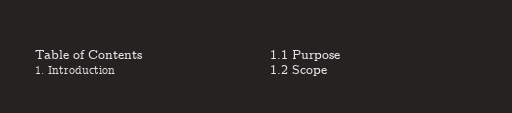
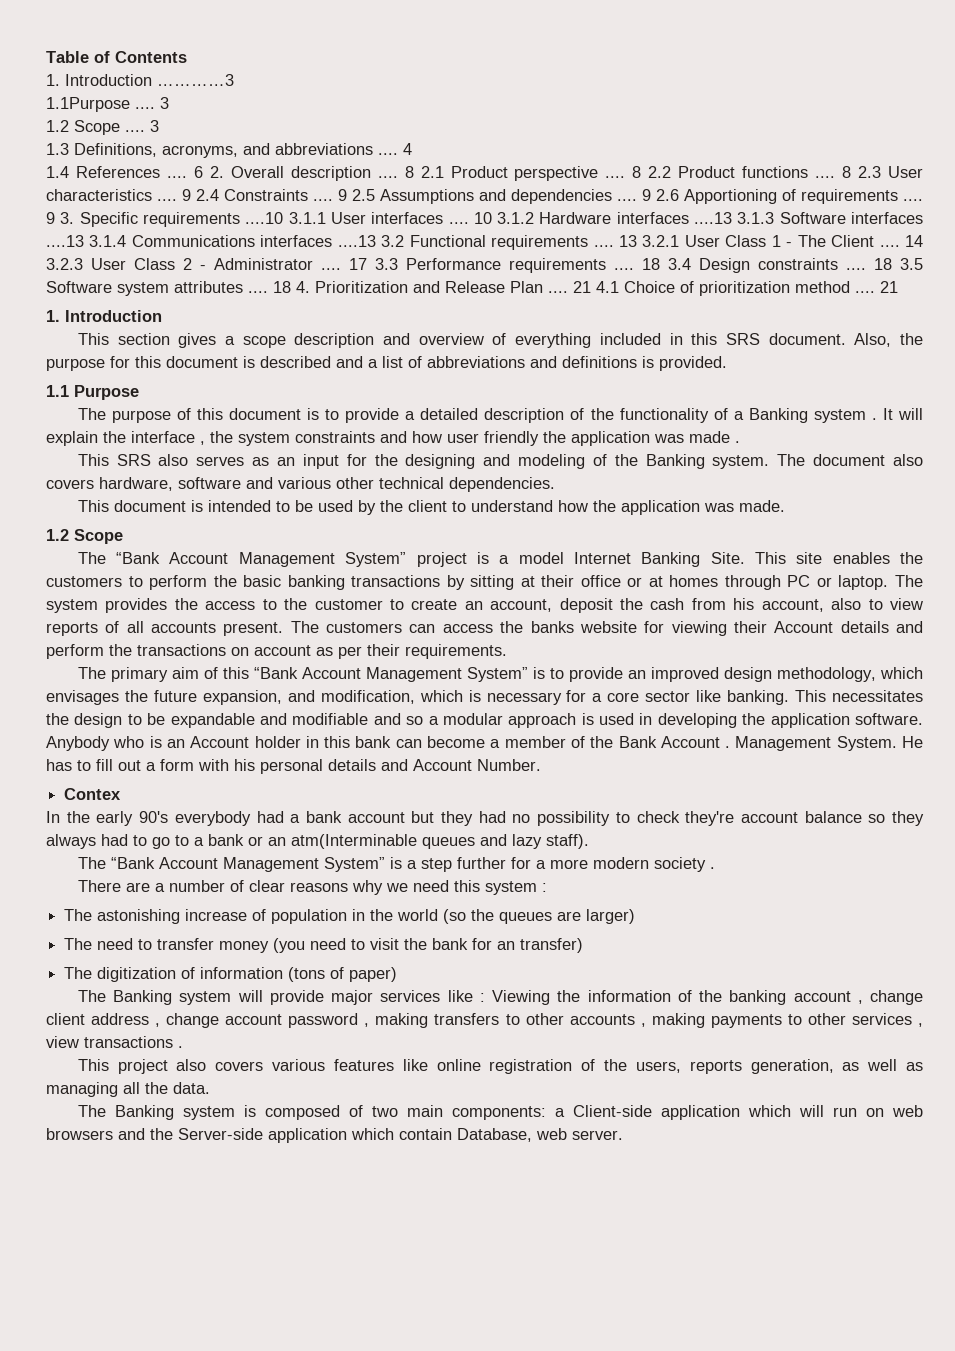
[270,50,340,61] [270,65,327,76] // 1.1 Purpose // 1.2 Scope -> [157,74,234,86] [46,97,169,112] [46,120,159,135] [46,143,412,158] [46,166,924,181] [46,189,923,204] [46,212,923,227] [46,235,924,250] [46,258,923,273] [46,281,898,296] [46,310,162,322] [77,333,924,348] [46,356,727,371] [46,385,139,400] [77,408,923,423] [46,431,740,446] [77,454,923,469] [46,477,555,492] [77,500,785,515] [46,529,123,544] [77,552,924,567] [46,575,923,590] [46,598,924,613] [46,621,924,636] [46,644,507,659] [77,667,924,682] [46,690,923,705] [46,713,924,728] [46,736,923,751] [46,759,541,774] [64,788,122,800] [46,811,925,826] [46,834,589,849] [77,857,715,872] [77,880,547,895] [64,909,636,924] [64,938,584,953] [64,967,398,982] [77,990,923,1005] [46,1013,923,1028] [46,1036,183,1048] [77,1059,924,1074] [46,1082,210,1097] [77,1105,924,1120] [46,1128,623,1143] …………3 // 1.1Purpose .... 3 // 1.2 Scope .... 3 // 1.3 Definitions, acronyms, and abbreviations .... 4 // 1.4 References .... 6 2. Overall description .... 8 2.1 Product perspective .... 8 2.2 Product functions .... 8 2.3 User characteristics .... 9 2.4 Constraints .... 9 2.5 Assumptions and dependencies .... 9 2.6 Apportioning of requirements .... 9 3. Specific requirements ....10 3.1.1 User interfaces .... 10 3.1.2 Hardware interfaces ....13 3.1.3 Software interfaces ....13 3.1.4 Communications interfaces ....13 3.2 Functional requirements .... 13 3.2.1 User Class 1 - The Client .... 14 3.2.3 User Class 2 - Administrator .... 17 3.3 Performance requirements .... 18 3.4 Design constraints .... 18 3.5 Software system attributes .... 18 4. Prioritization and Release Plan .... 21 4.1 Choice of prioritization method .... 21 // 1. Introduction // This section gives a scope description and overview of everything included in this SRS document. Also, the purpose for this document is described and a list of abbreviations and definitions is provided. // 1.1 Purpose // The purpose of this document is to provide a detailed description of the functionality of a Banking system . It will explain the interface , the system constraints and how user friendly the application was made . // This SRS also serves as an input for the designing and modeling of the Banking system. The document also covers hardware, software and various other technical dependencies. // This document is intended to be used by the client to understand how the application was made. // 1.2 Scope // The “Bank Account Management System” project is a model Internet Banking Site. This site enables the customers to perform the basic banking transactions by sitting at their office or at homes through PC or laptop. The system provides the access to the customer to create an account, deposit the cash from his account, also to view reports of all accounts present. The customers can access the banks website for viewing their Account details and perform the transactions on account as per their requirements. // The primary aim of this “Bank Account Management System” is to provide an improved design methodology, which envisages the future expansion, and modification, which is necessary for a core sector like banking. This necessitates the design to be expandable and modifiable and so a modular approach is used in developing the application software. Anybody who is an Account holder in this bank can become a member of the Bank Account . Management System. He has to fill out a form with his personal details and Account Number. // Contex // In the early 90's everybody had a bank account but they had no possibility to check they're account balance so they always had to go to a bank or an atm(Interminable queues and lazy staff). // The “Bank Account Management System” is a step further for a more modern society . // There are a number of clear reasons why we need this system : // The astonishing increase of population in the world (so the queues are larger) // The need to transfer money (you need to visit the bank for an transfer) // The digitization of information (tons of paper) // The Banking system will provide major services like : Viewing the information of the banking account , change client address , change account password , making transfers to other accounts , making payments to other services , view transactions . // This project also covers various features like online registration of the users, reports generation, as well as managing all the data. // The Banking system is composed of two main components: a Client-side application which will run on web browsers and the Server-side application which contain Database, web server.

